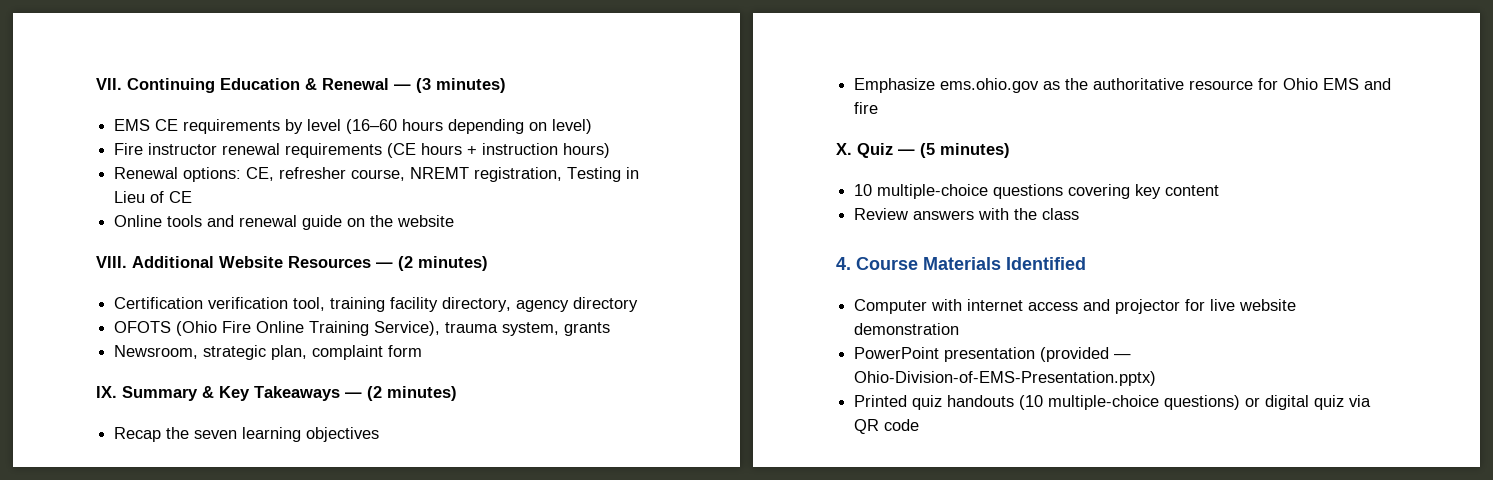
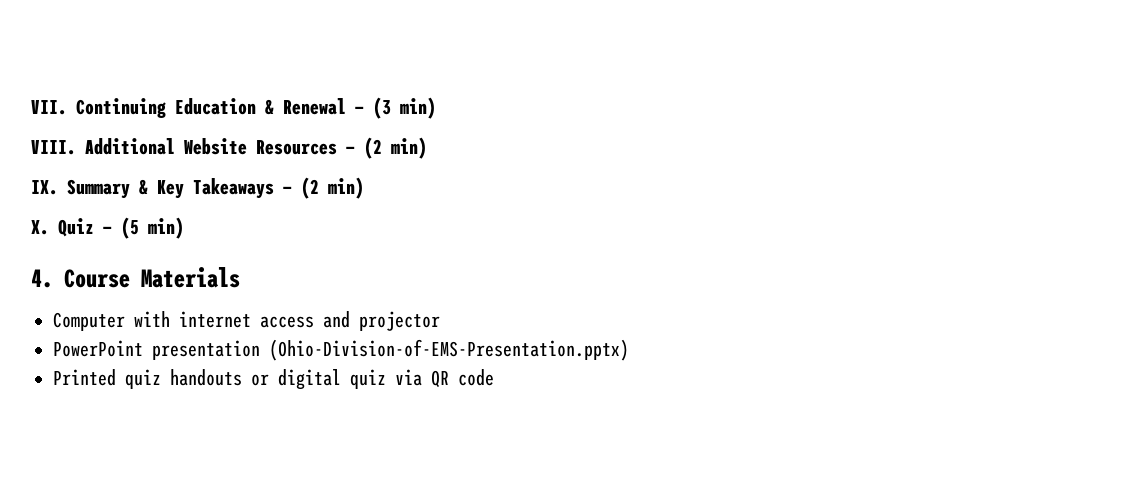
[436,78,506,93] [114,119,593,134] [114,143,611,158] [114,167,640,182] [114,191,193,203] [114,215,455,230] minutes) // EMS CE requirements by level (16–60 hours depending on level) // Fire instructor renewal requirements (CE hours + instruction hours) // Renewal options: CE, refresher course, NREMT registration, Testing in Lieu of CE // Online tools and renewal guide on the website -> [400,97,436,119] min)
[418,256,488,271] [114,297,639,312] [114,321,611,336] [114,345,423,360] minutes) // Certification verification tool, training facility directory, agency directory // OFOTS (Ohio Fire Online Training Service), trauma system, grants // Newsroom, strategic plan, complaint form -> [391,137,427,159] min)
[387,386,457,401] [114,427,380,442] [854,78,1392,93] [854,102,879,114] [836,143,1010,158] [854,184,1220,199] [854,208,1080,220] minutes) // Recap the seven learning objectives // Emphasize ems.ohio.gov as the authoritative resource for Ohio EMS and fire // X. Quiz — (5 minutes) // 10 multiple-choice questions covering key content // Review answers with the class -> [328,177,364,199] [31,217,184,239] min) // X. Quiz — (5 min)
[1006,257,1086,270] Identified -> (240, 277) none
[1185,299,1297,311] [854,323,960,335] for live website demonstration -> (440, 321) none
[1040,347,1132,362] [854,371,1157,386] (provided — Ohio-Division-of-EMS-Presentation.pptx) -> [269,339,629,361] (Ohio-Division-of-EMS-Presentation.pptx)
[1019,395,1241,410] (10 multiple-choice questions) -> (242, 377) none

